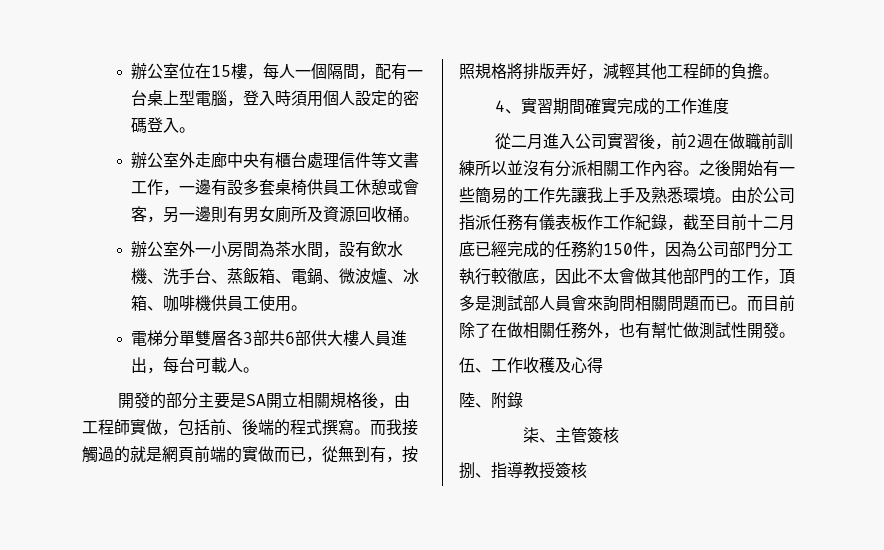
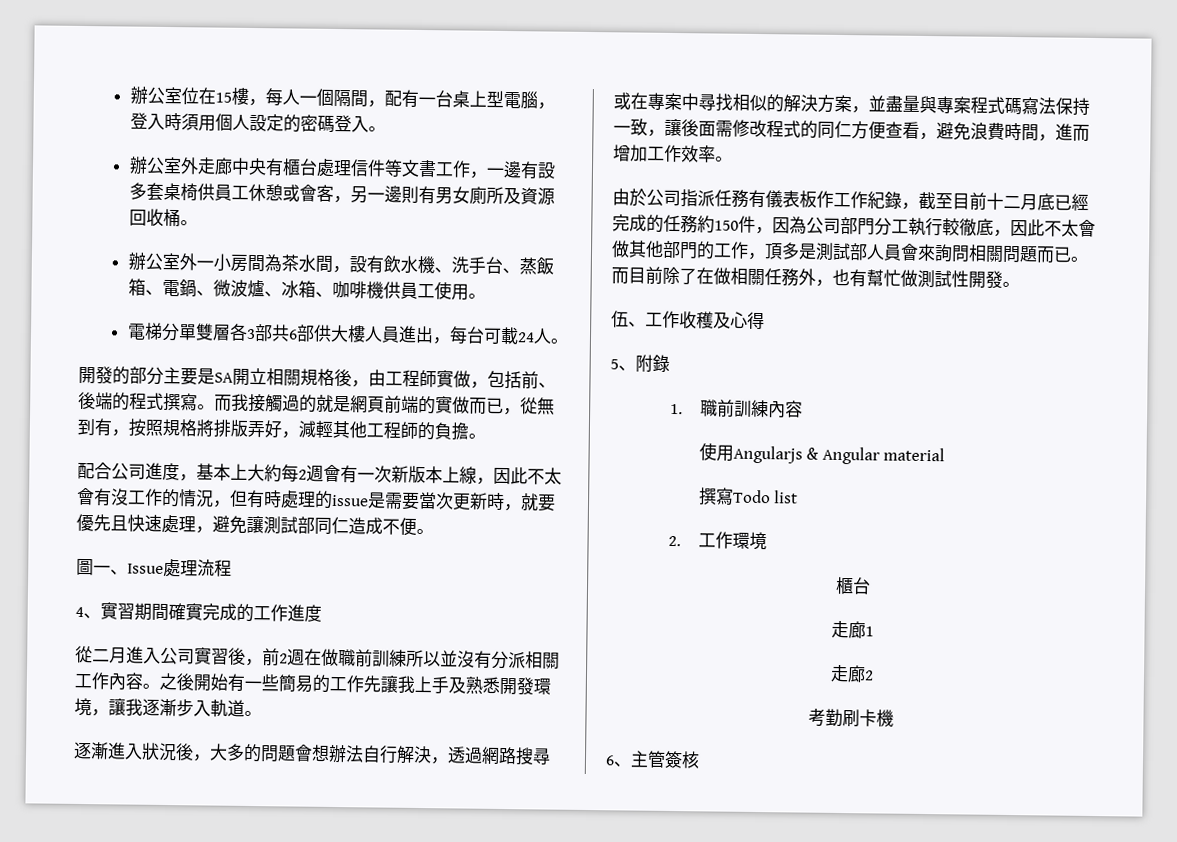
(228, 365) none -> [516,332,535,343] 24
(779, 76) none -> [77,462,562,485] [76,487,556,512] [76,513,434,536] [76,558,232,578] // 配合公司進度，基本上大約每2週會有一次新版本上線，因此不太會有沒工作的情況，但有時處理的issue是需要當次更新時，就要優先且快速處理，避免讓測試部同仁造成不便。 // 圖一、Issue處理流程
[683,187,731,204] 環境。 -> [499,677,551,696] [74,697,262,717] [73,741,551,766] [613,92,1090,116] [613,118,1090,142] [613,144,733,163] 開發環境，讓我逐漸步入軌道。 // 逐漸進入狀況後，大多的問題會想辦法自行解決，透過網路搜尋或在專案中尋找相似的解決方案，並盡量與專案程式碼寫法保持一致，讓後面需修改程式的同仁方便查看，避免浪費時間，進而增加工作效率。 //
[459,392,475,408] 陸 -> [610,359,619,370] 5
[522,427,539,443] 柒 -> [669,399,803,419] [698,442,946,465] [698,487,799,506] [667,531,767,551] [834,576,871,595] [830,620,874,639] [829,664,874,683] [808,708,894,728] [605,755,615,766] 1.職前訓練內容 // 使用Angularjs & Angular material // 撰寫Todo list // 2.工作環境 // 櫃台 // 走廊1 // 走廊2 // 考勤刷卡機 // 6
[459,461,587,479] // 捌、指導教授簽核 -> (700, 760) none

